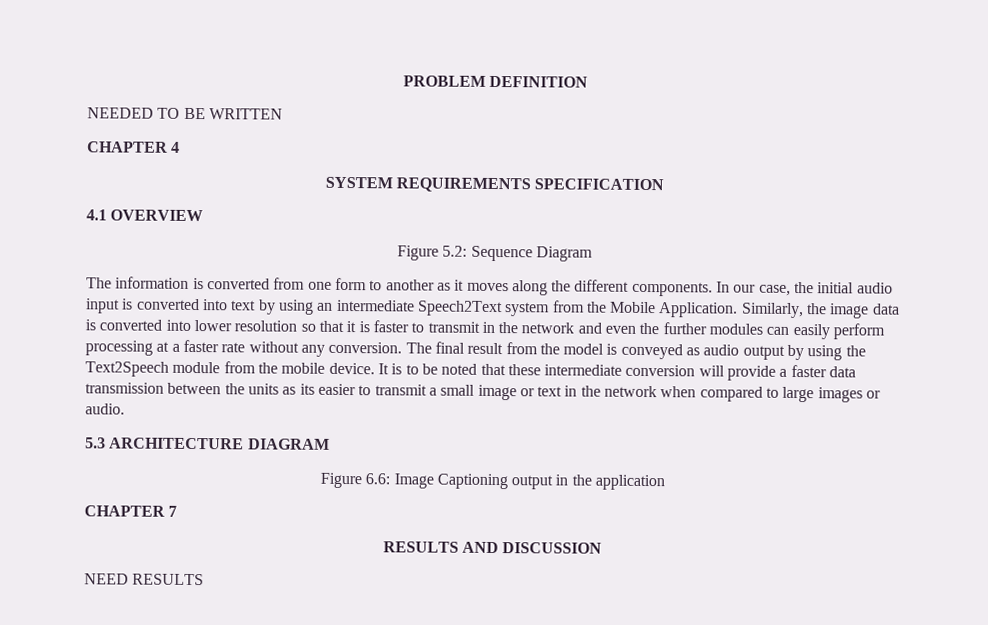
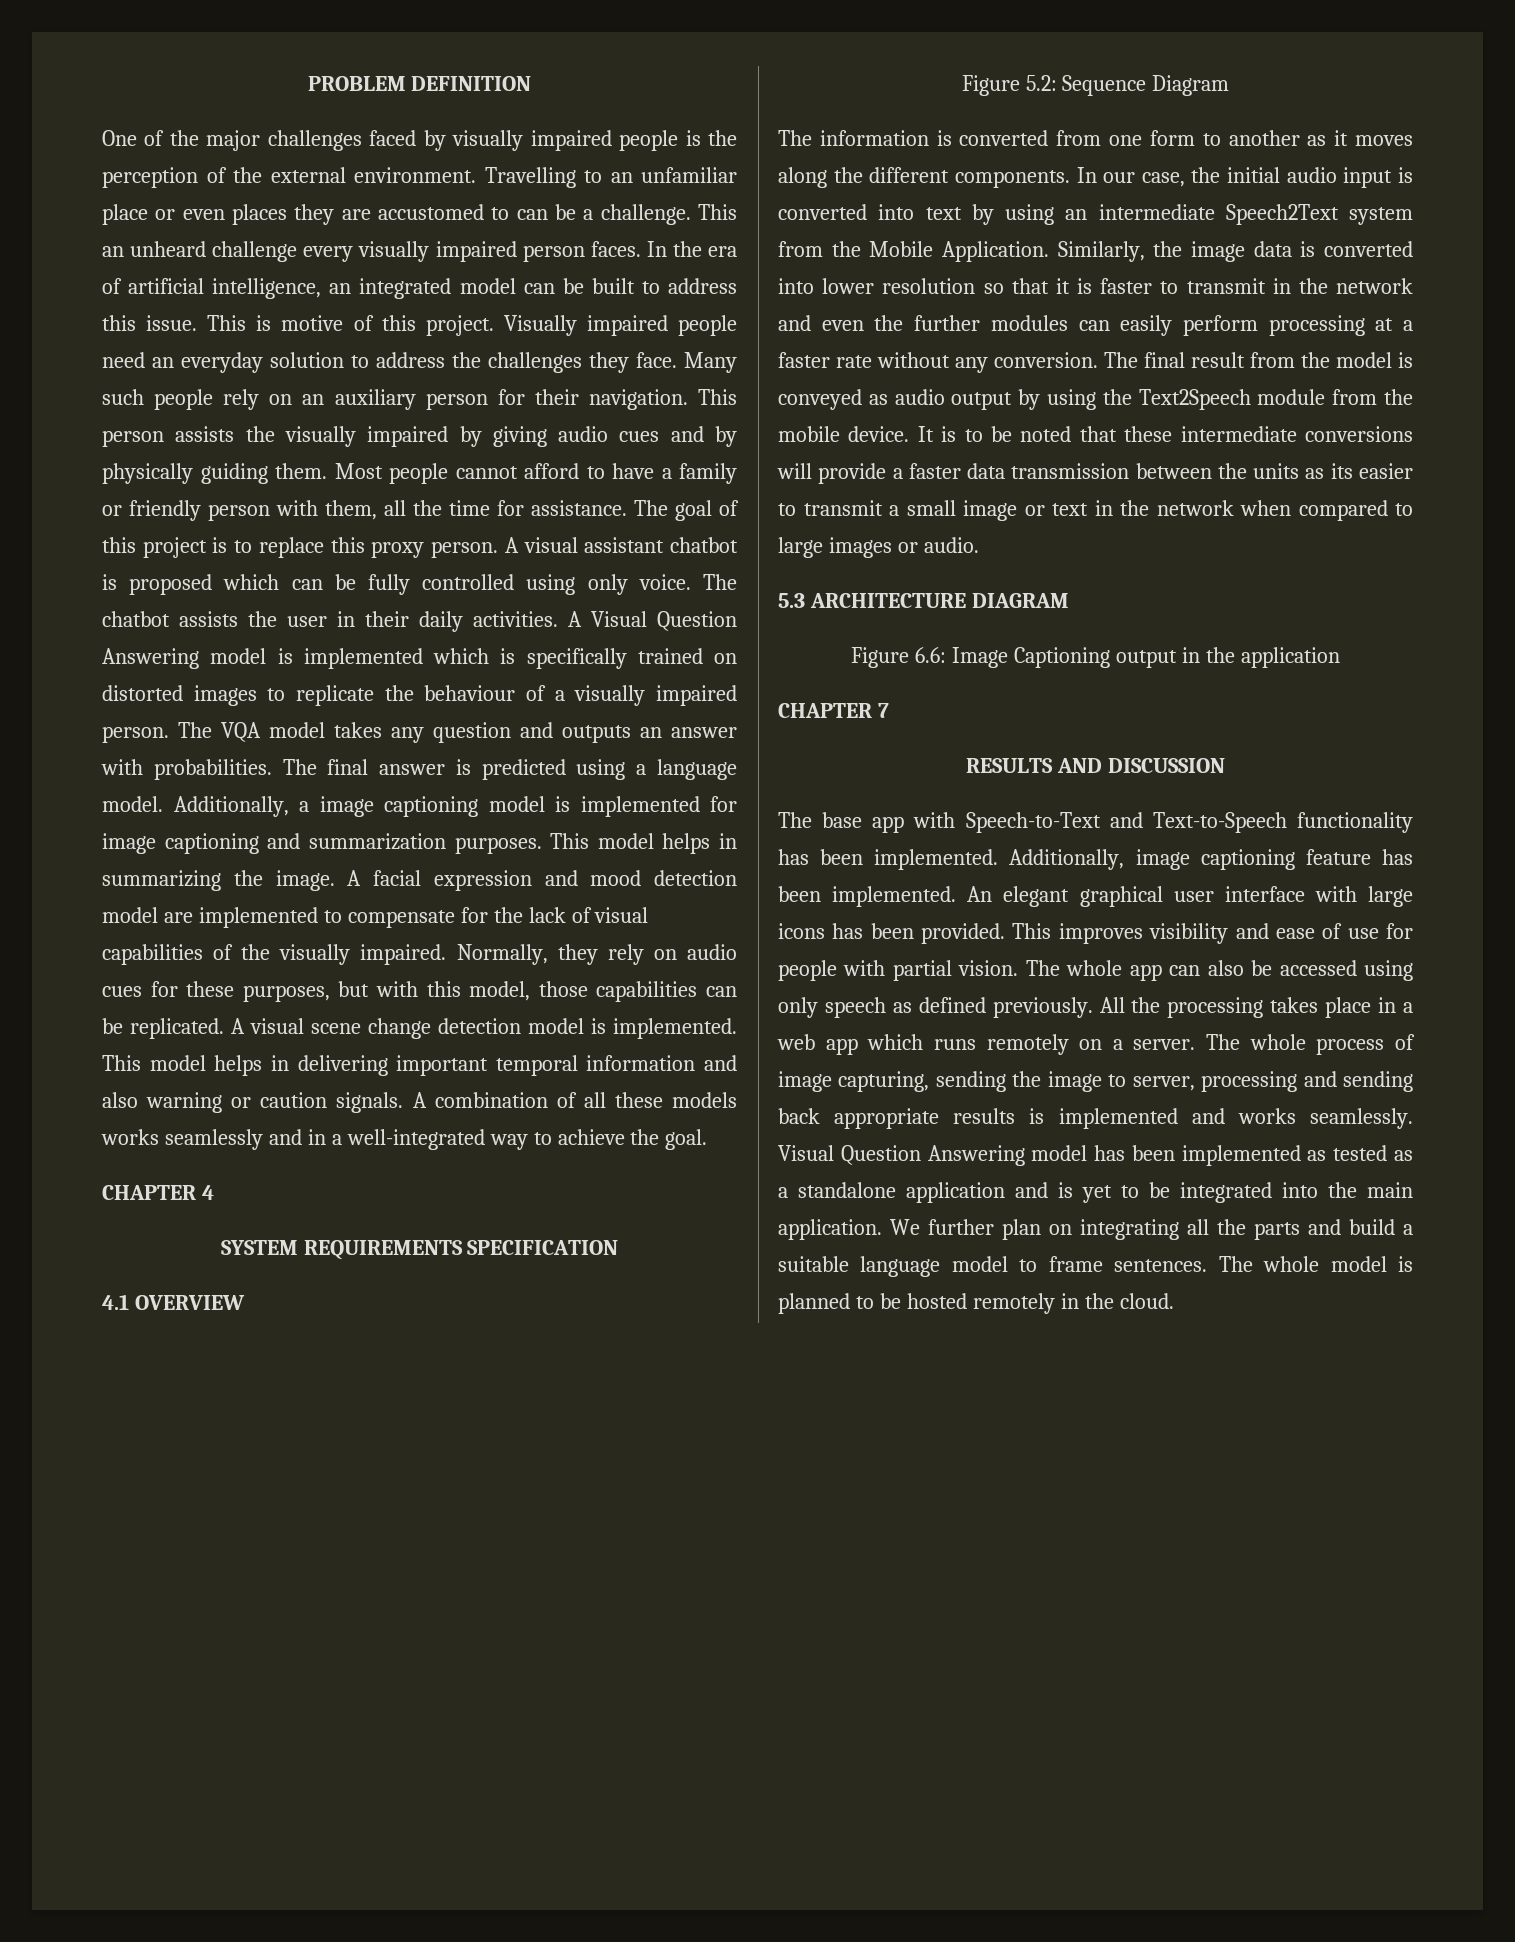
[87,107,283,120] NEEDED TO BE WRITTEN -> [102,130,737,151] [102,167,737,188] [102,204,737,225] [102,241,738,262] [102,278,738,299] [102,315,738,336] [102,352,737,373] [102,389,738,410] [102,426,737,447] [102,463,737,484] [102,500,739,521] [102,537,739,558] [102,574,737,595] [102,611,737,632] [102,648,737,669] [102,685,738,706] [102,722,737,743] [101,759,737,780] [102,796,737,817] [102,833,737,854] [102,870,737,891] [102,907,649,928] [102,944,737,965] [102,981,738,1002] [102,1018,737,1039] [102,1055,737,1076] [102,1092,738,1113] [101,1129,708,1150] One of the major challenges faced by visually impaired people is the perception of the external environment. Travelling to an unfamiliar place or even places they are accustomed to can be a challenge. This an unheard challenge every visually impaired person faces. In the era of artificial intelligence, an integrated model can be built to address this issue. This is motive of this project. Visually impaired people need an everyday solution to address the challenges they face. Many such people rely on an auxiliary person for their navigation. This person assists the visually impaired by giving audio cues and by physically guiding them. Most people cannot afford to have a family or friendly person with them, all the time for assistance. The goal of this project is to replace this proxy person. A visual assistant chatbot is proposed which can be fully controlled using only voice. The chatbot assists the user in their daily activities. A Visual Question Answering model is implemented which is specifically trained on distorted images to replicate the behaviour of a visually impaired person. The VQA model takes any question and outputs an answer with probabilities. The final answer is predicted using a language model. Additionally, a image captioning model is implemented for image captioning and summarization purposes. This model helps in summarizing the image. A facial expression and mood detection model are implemented to compensate for the lack of visual capabilities of the visually impaired. Normally, they rely on audio cues for these purposes, but with this model, those capabilities can be replicated. A visual scene change detection model is implemented. This model helps in delivering important temporal information and also warning or caution signals. A combination of all these models works seamlessly and in a well-integrated way to achieve the goal.
[625,364,696,377] conversion -> [1305,426,1413,442] conversions
[84,573,205,586] NEED RESULTS -> [778,812,1413,833] [778,849,1413,870] [778,886,1413,907] [778,923,1413,944] [778,960,1413,981] [778,997,1413,1018] [777,1034,1415,1055] [778,1071,1413,1092] [778,1108,1413,1129] [778,1145,1413,1166] [778,1182,1413,1203] [778,1219,1413,1240] [778,1256,1413,1277] [778,1293,1174,1314] The base app with Speech-to-Text and Text-to-Speech functionality has been implemented. Additionally, image captioning feature has been implemented. An elegant graphical user interface with large icons has been provided. This improves visibility and ease of use for people with partial vision. The whole app can also be accessed using only speech as defined previously. All the processing takes place in a web app which runs remotely on a server. The whole process of image capturing, sending the image to server, processing and sending back appropriate results is implemented and works seamlessly. Visual Question Answering model has been implemented as tested as a standalone application and is yet to be integrated into the main application. We further plan on integrating all the parts and build a suitable language model to frame sentences. The whole model is planned to be hosted remotely in the cloud.

